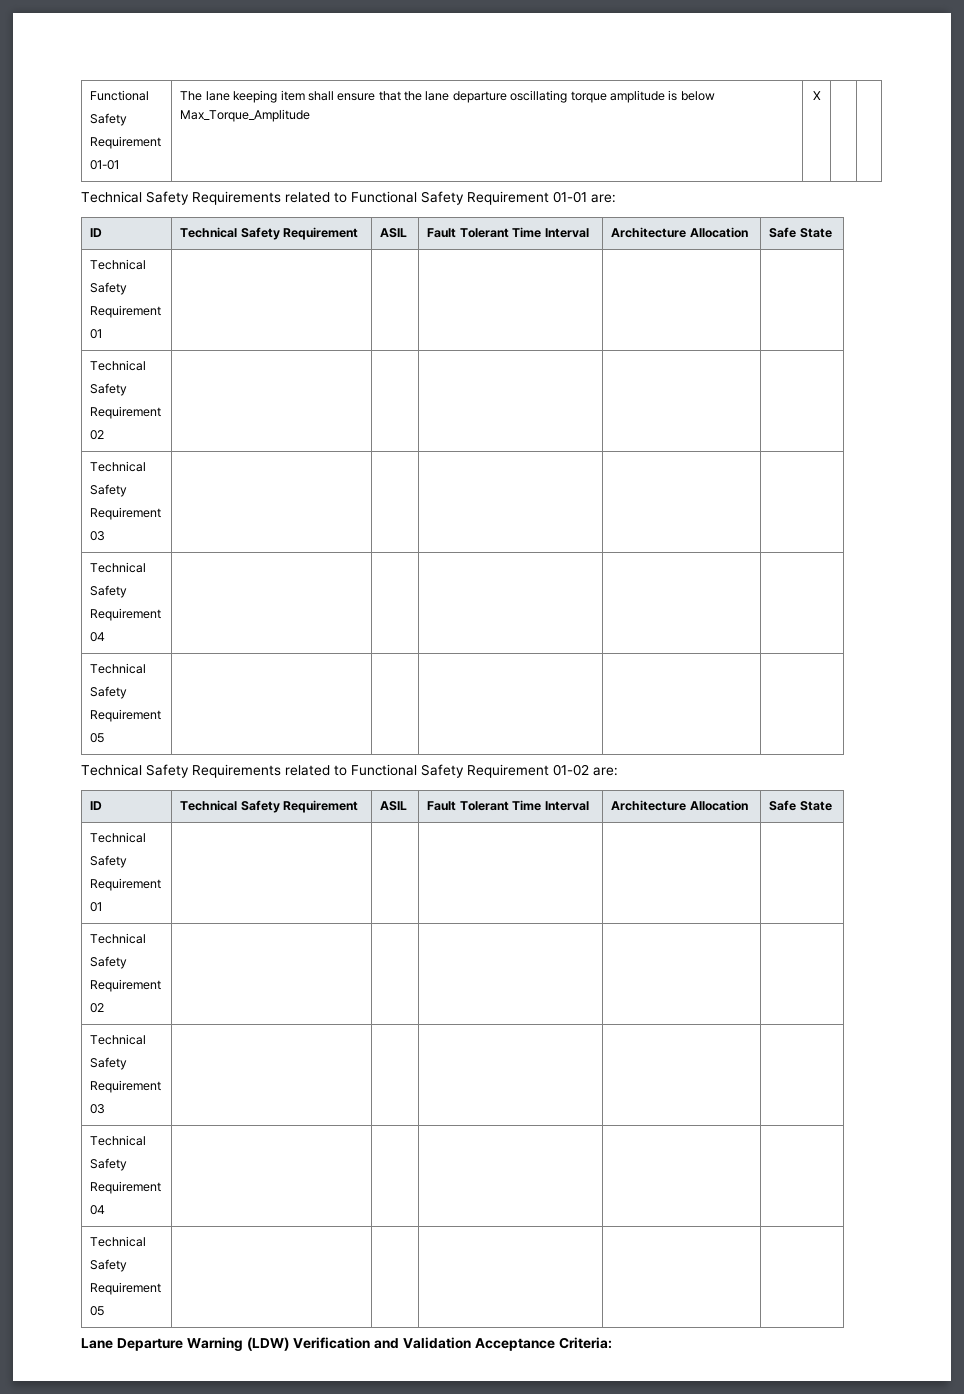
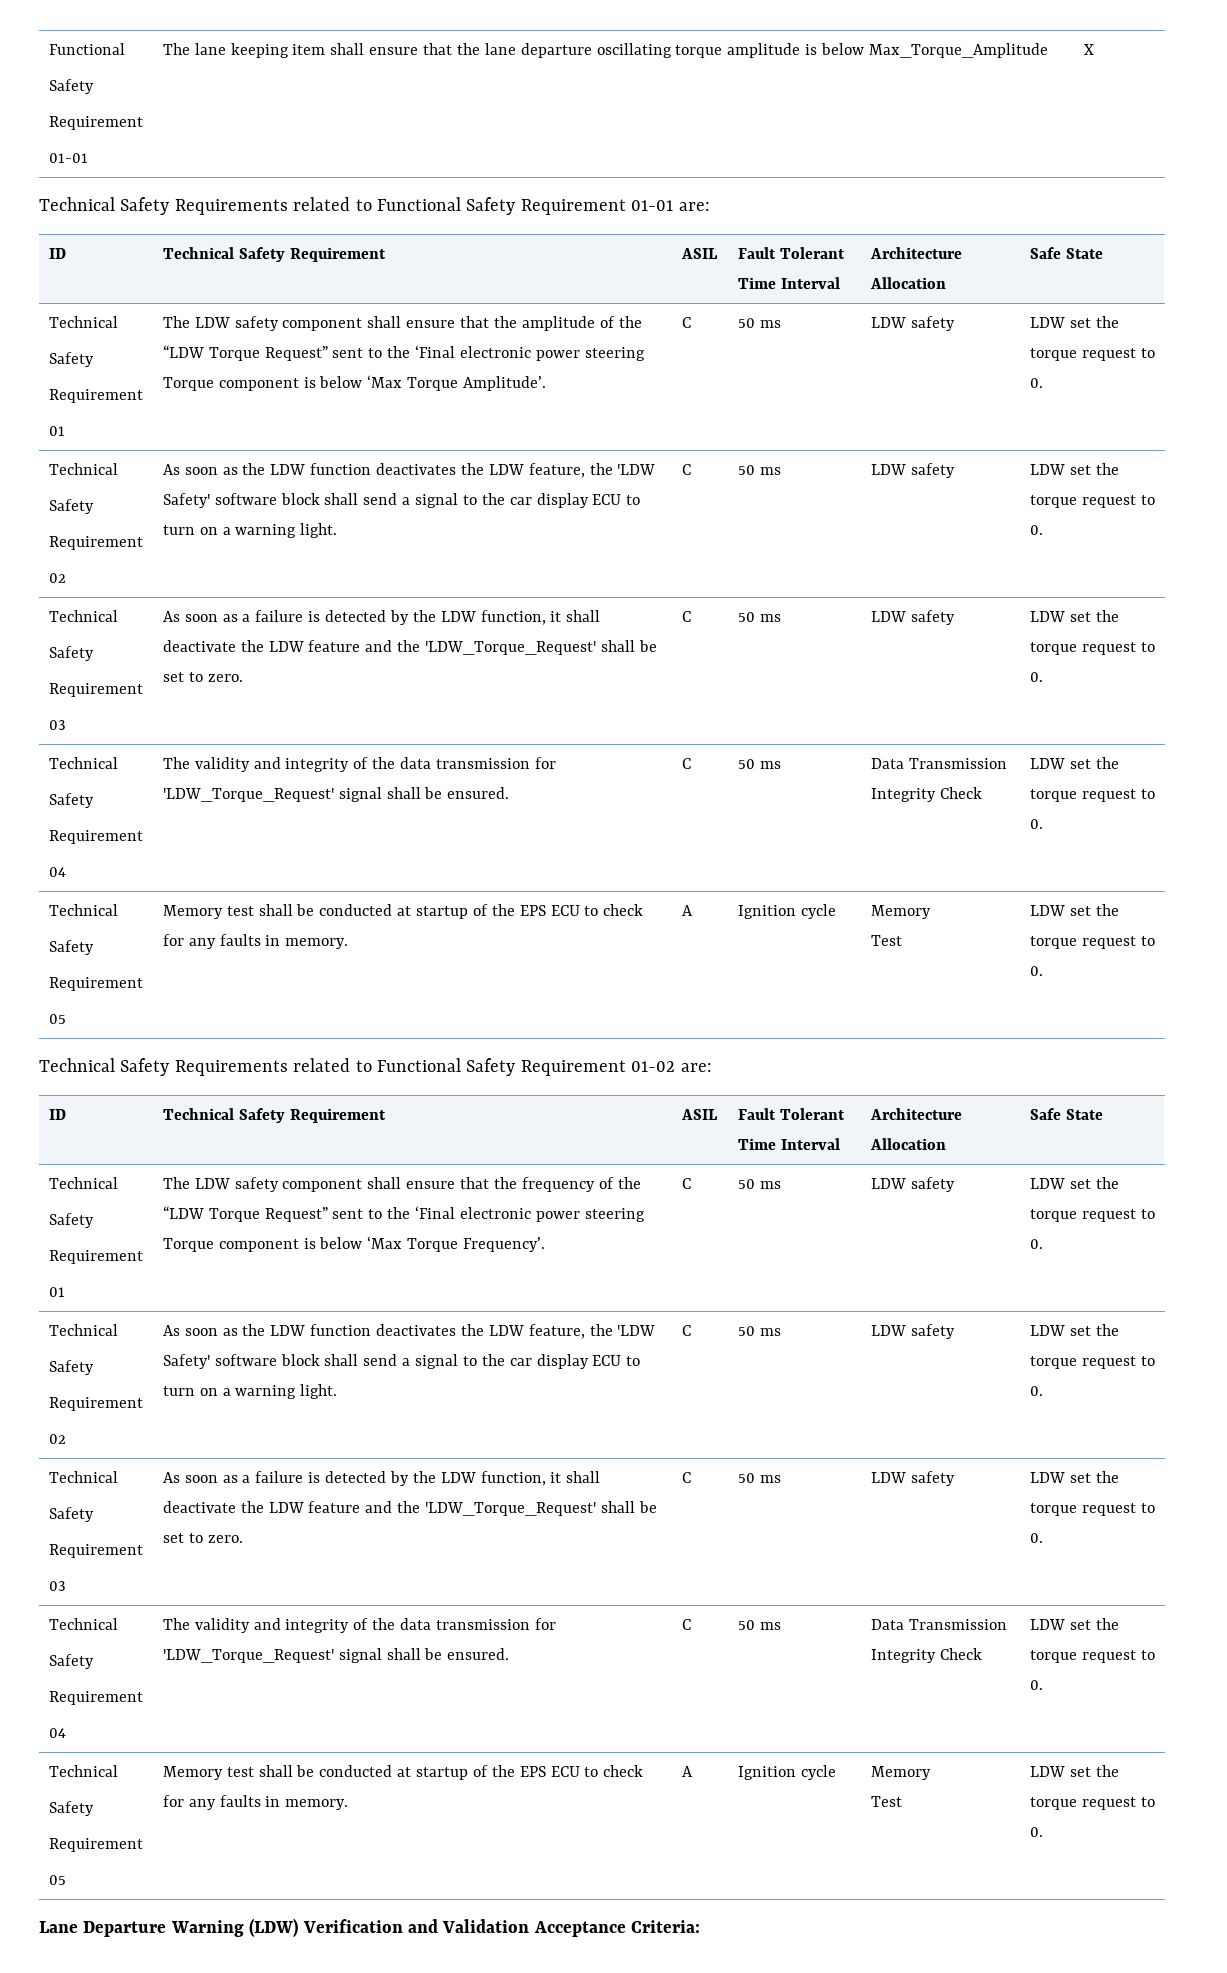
[90,360,147,371] [90,383,128,396] [90,406,162,419] [90,430,105,440] [90,461,147,472] [90,484,128,497] [90,507,162,520] [90,531,106,541] [90,562,147,573] [90,585,128,598] [90,608,162,621] [90,632,106,642] [90,663,147,674] [90,686,128,699] [90,709,162,722] [90,733,105,743] | | | | // Technical // Safety // Requirement // 02 | | | | | // Technical // Safety // Requirement // 03 | | | | | // Technical // Safety // Requirement // 04 | | | | | // Technical // Safety // Requirement // 05 | | | | | -> [162,316,642,331] [162,345,645,361] [162,375,547,391] [681,317,691,328] [737,318,781,328] [870,316,955,331] [1029,316,1119,328] [1029,348,1155,361] [1029,378,1043,388] [48,463,118,475] [48,499,94,514] [48,536,143,550] [48,573,66,583] [162,463,656,478] [162,493,641,508] [162,523,338,538] [681,464,691,475] [737,465,781,475] [870,463,955,478] [1029,463,1119,475] [1029,495,1155,508] [1029,525,1043,535] [48,610,118,622] [48,646,94,661] [48,683,143,697] [48,720,66,730] [162,610,601,625] [162,640,657,655] [162,672,243,682] [681,611,691,622] [737,612,781,622] [870,610,955,625] [1029,610,1119,622] [1029,642,1155,655] [1029,672,1043,682] [48,757,118,769] [48,793,94,808] [48,830,143,844] [48,867,66,877] [162,757,556,772] [162,787,510,802] [681,758,691,769] [737,759,781,769] [870,758,1007,769] [870,787,982,802] [1029,757,1119,769] [1029,789,1155,802] [1029,819,1043,829] [48,904,118,916] [48,940,94,955] [48,977,143,991] [48,1014,66,1024] [162,904,644,919] [162,934,349,949] [681,905,693,916] [737,904,836,919] [870,905,931,919] [870,935,902,946] [1029,904,1119,916] [1029,936,1155,949] [1029,966,1043,976] The LDW safety component shall ensure that the amplitude of the “LDW Torque Request” sent to the ‘Final electronic power steering Torque component is below ‘Max Torque Amplitude’. | C | 50 ms | LDW safety | LDW set the torque request to 0. // Technical // Safety // Requirement // 02 | As soon as the LDW function deactivates the LDW feature, the 'LDW Safety' software block shall send a signal to the car display ECU to turn on a warning light. | C | 50 ms | LDW safety | LDW set the torque request to 0. // Technical // Safety // Requirement // 03 | As soon as a failure is detected by the LDW function, it shall deactivate the LDW feature and the 'LDW_Torque_Request' shall be set to zero. | C | 50 ms | LDW safety | LDW set the torque request to 0. // Technical // Safety // Requirement // 04 | The validity and integrity of the data transmission for 'LDW_Torque_Request' signal shall be ensured. | C | 50 ms | Data Transmission Integrity Check | LDW set the torque request to 0. // Technical // Safety // Requirement // 05 | Memory test shall be conducted at startup of the EPS ECU to check for any faults in memory. | A | Ignition cycle | Memory // Test | LDW set the torque request to 0.
[90,933,147,944] [90,956,128,969] [90,979,162,992] [90,1003,105,1013] [90,1034,147,1045] [90,1057,128,1070] [90,1080,162,1093] [90,1104,106,1114] [90,1135,147,1146] [90,1158,128,1171] [90,1181,162,1194] [90,1205,106,1215] [90,1236,147,1247] [90,1259,128,1272] [90,1282,162,1295] [90,1306,105,1316] | | | | // Technical // Safety // Requirement // 02 | | | | | // Technical // Safety // Requirement // 03 | | | | | // Technical // Safety // Requirement // 04 | | | | | // Technical // Safety // Requirement // 05 | | | | | -> [162,1177,641,1192] [162,1206,645,1222] [162,1236,546,1252] [681,1178,691,1189] [737,1179,781,1189] [870,1177,955,1192] [1029,1177,1119,1189] [1029,1209,1155,1222] [1029,1239,1043,1249] [48,1324,118,1336] [48,1360,94,1375] [48,1397,143,1411] [48,1434,66,1444] [162,1324,656,1339] [162,1354,641,1369] [162,1384,338,1399] [681,1325,691,1336] [737,1326,781,1336] [870,1324,955,1339] [1029,1324,1119,1336] [1029,1356,1155,1369] [1029,1386,1043,1396] [48,1471,118,1483] [48,1507,94,1522] [48,1544,143,1558] [48,1581,66,1591] [162,1471,601,1486] [162,1501,657,1516] [162,1533,243,1543] [681,1472,691,1483] [737,1473,781,1483] [870,1471,955,1486] [1029,1471,1119,1483] [1029,1503,1155,1516] [1029,1533,1043,1543] [48,1618,118,1630] [48,1654,94,1669] [48,1691,143,1705] [48,1728,66,1738] [162,1618,556,1633] [162,1648,510,1663] [681,1619,691,1630] [737,1620,781,1630] [870,1619,1007,1630] [870,1648,982,1663] [1029,1618,1119,1630] [1029,1650,1155,1663] [1029,1680,1043,1690] [48,1765,118,1777] [48,1801,94,1816] [48,1838,143,1852] [48,1875,66,1885] [162,1765,644,1780] [162,1795,349,1810] [681,1766,693,1777] [737,1765,836,1780] [870,1766,931,1780] [870,1796,902,1807] [1029,1765,1119,1777] [1029,1797,1155,1810] [1029,1827,1043,1837] The LDW safety component shall ensure that the frequency of the “LDW Torque Request” sent to the ‘Final electronic power steering Torque component is below ‘Max Torque Frequency’. | C | 50 ms | LDW safety | LDW set the torque request to 0. // Technical // Safety // Requirement // 02 | As soon as the LDW function deactivates the LDW feature, the 'LDW Safety' software block shall send a signal to the car display ECU to turn on a warning light. | C | 50 ms | LDW safety | LDW set the torque request to 0. // Technical // Safety // Requirement // 03 | As soon as a failure is detected by the LDW function, it shall deactivate the LDW feature and the 'LDW_Torque_Request' shall be set to zero. | C | 50 ms | LDW safety | LDW set the torque request to 0. // Technical // Safety // Requirement // 04 | The validity and integrity of the data transmission for 'LDW_Torque_Request' signal shall be ensured. | C | 50 ms | Data Transmission Integrity Check | LDW set the torque request to 0. // Technical // Safety // Requirement // 05 | Memory test shall be conducted at startup of the EPS ECU to check for any faults in memory. | A | Ignition cycle | Memory // Test | LDW set the torque request to 0.

